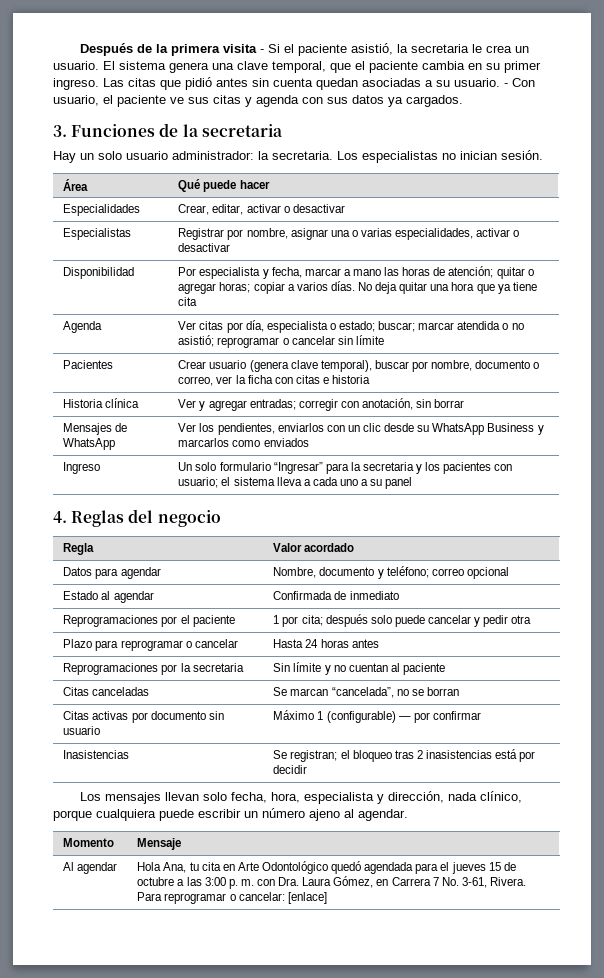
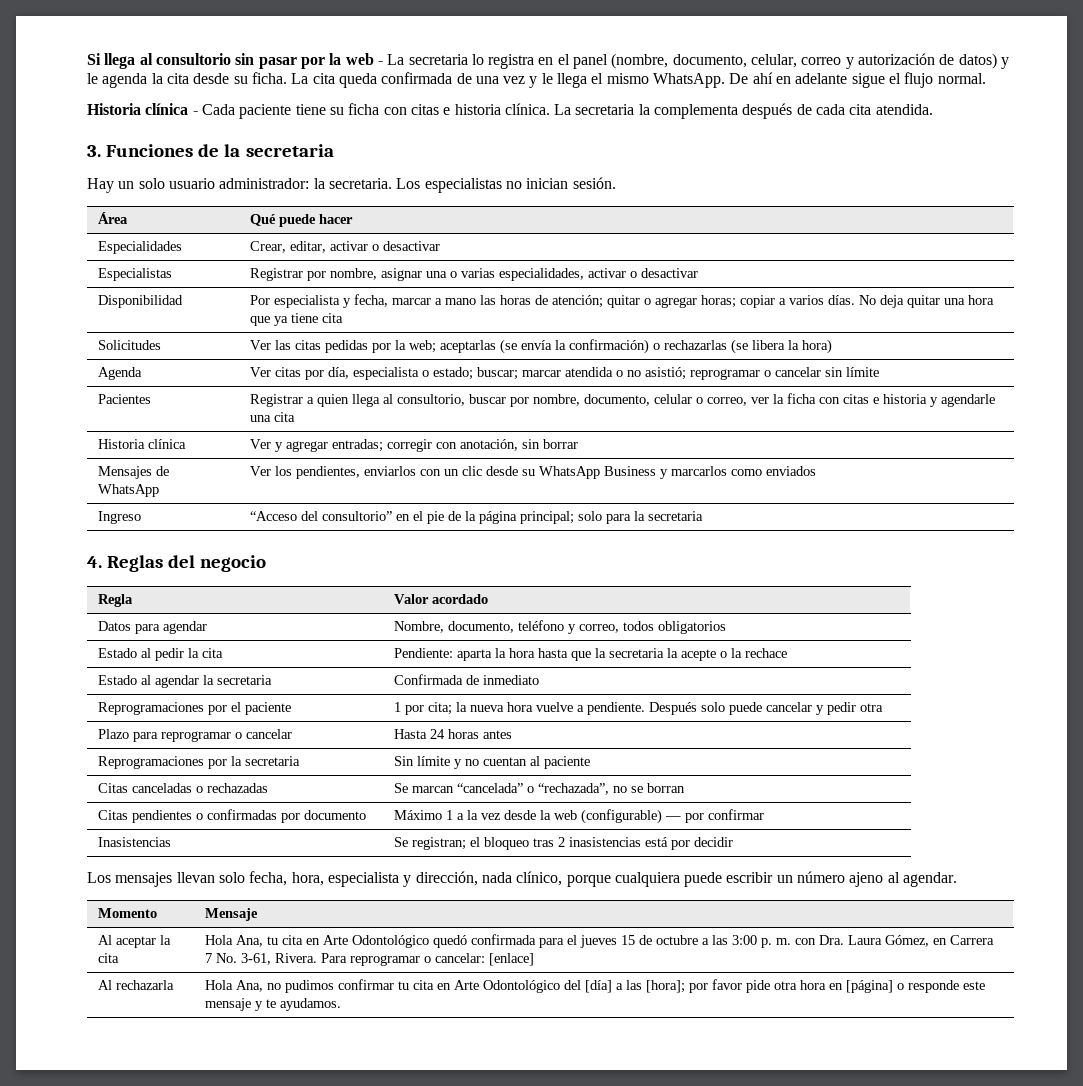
[79,43,529,56] [53,61,541,73] [53,77,535,90] [53,95,463,107] Después de la primera visita - Si el paciente asistió, la secretaria le crea un usuario. El sistema genera una clave temporal, que el paciente cambia en su primer ingreso. Las citas que pidió antes sin cuenta quedan asociadas a su usuario. - Con usuario, el paciente ve sus citas y agenda con sus datos ya cargados. -> [87,53,1010,69] [87,72,986,88] [87,103,933,119] Si llega al consultorio sin pasar por la web - La secretaria lo registra en el panel (nombre, documento, celular, correo y autorización de datos) y le agenda la cita desde su ficha. La cita queda confirmada de una vez y le llega el mismo WhatsApp. De ahí en adelante sigue el flujo normal. // Historia clínica - Cada paciente tiene su ficha con citas e historia clínica. La secretaria la complementa después de cada cita atendida.
(198, 301) none -> [97,340,161,350] [249,339,832,354] // Solicitudes | Ver las citas pedidas por la web; aceptarlas (se envía la confirmación) o rechazarlas (se libera la hora)
[178,360,372,372] Crear usuario (genera clave temporal), -> [249,394,465,407] Registrar a quien llega al consultorio,
[475,360,531,369] documento -> [583,394,692,406] documento, celular
(371, 379) none -> [929,394,995,407] [249,412,295,422] y agendarle una cita
[178,462,513,474] [178,477,413,489] Un solo formulario “Ingresar” para la secretaria y los pacientes con usuario; el sistema lleva a cada uno a su panel -> [249,511,703,524] “Acceso del consultorio” en el pie de la página principal; solo para la secretaria
[319,566,509,579] documento y teléfono; correo opcional -> [447,620,726,634] [97,648,223,661] [393,648,787,661] documento, teléfono y correo, todos obligatorios // Estado al pedir la cita | Pendiente: aparta la hora hasta que la secretaria la acepte o la rechace
(154, 597) none -> [202,675,272,685] la secretaria
[325,614,368,627] después -> [455,702,697,715] la nueva hora vuelve a pendiente. Después
(150, 691) none -> [195,783,268,793] o rechazadas
[331,687,394,698] “cancelada”, -> [456,783,609,795] “cancelada” o “rechazada”,
[92,711,129,720] activas -> [131,809,277,823] pendientes o confirmadas
[208,711,224,720] [63,726,101,735] sin usuario -> (366, 815) none
(324, 715) none -> [456,810,577,820] a la vez desde la web
[77,862,118,874] agendar -> [115,935,171,948] [97,953,119,963] aceptar la cita
[364,862,414,874] agendada -> [470,934,536,945] confirmada
(327, 898) none -> [97,980,174,990] [204,979,985,993] [204,998,341,1011] // Al rechazarla | Hola Ana, no pudimos confirmar tu cita en Arte Odontológico del [día] a las [hora]; por favor pide otra hora en [página] o responde este mensaje y te ayudamos.

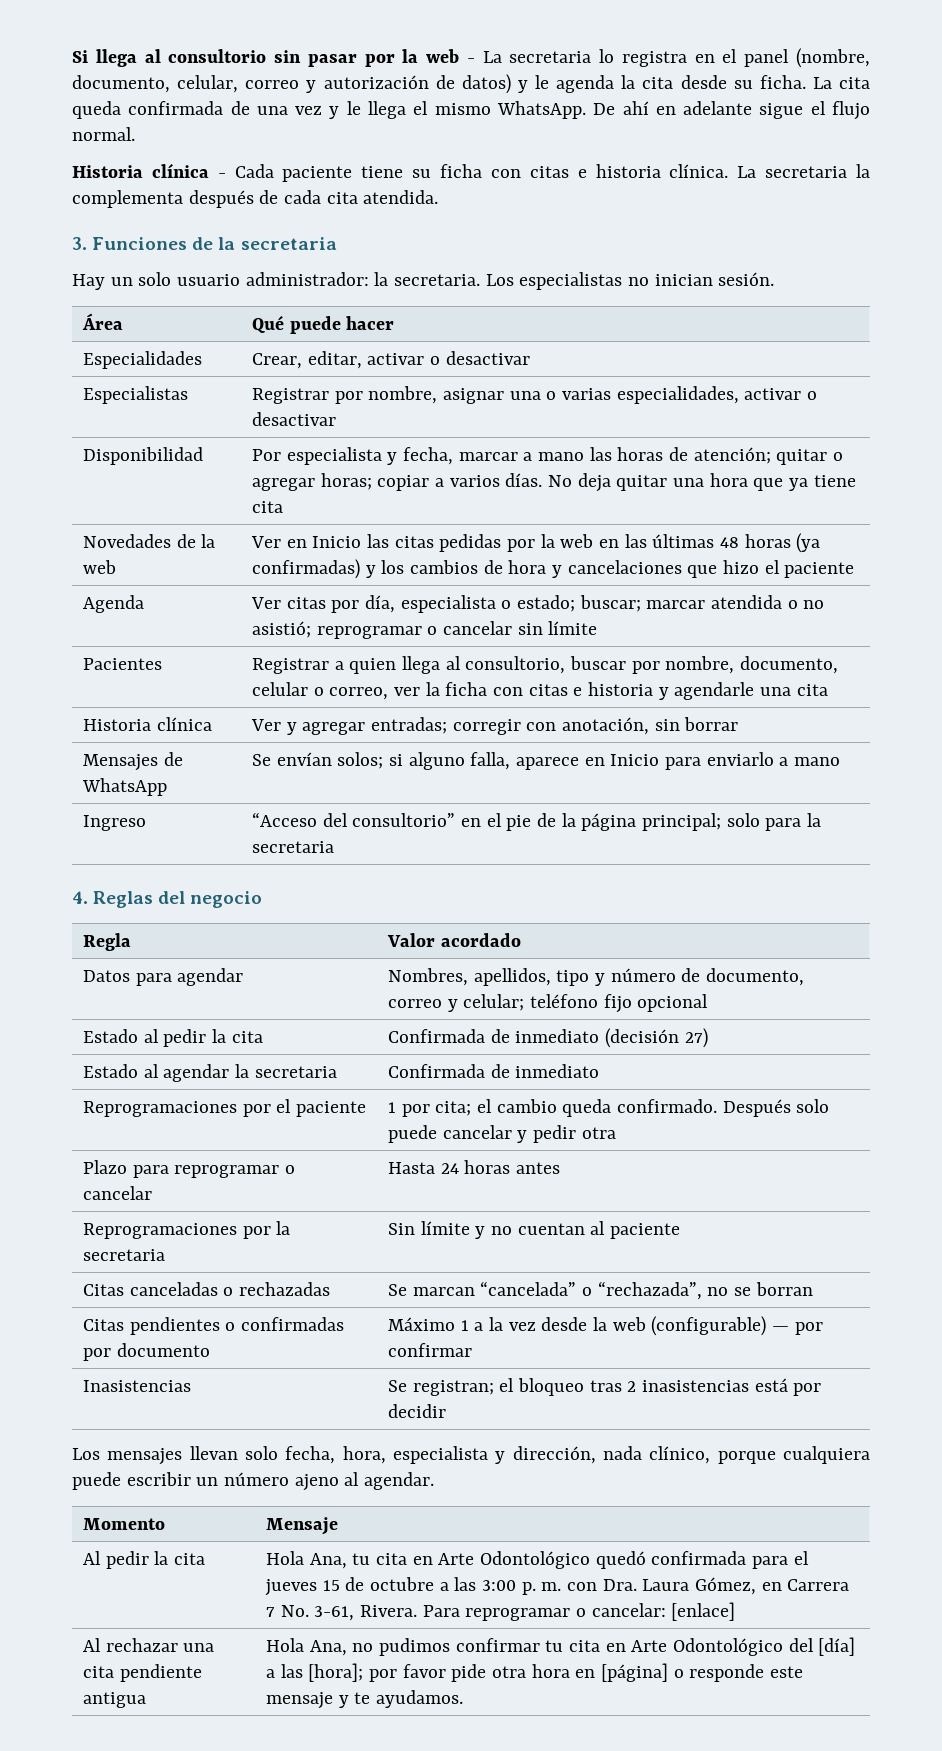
[97,340,161,350] [249,340,271,350] Solicitudes | Ver -> [82,534,216,548] [82,560,116,574] [250,536,362,548] Novedades de la web | Ver en Inicio
[408,339,832,354] web; aceptarlas (se envía la confirmación) o rechazarlas (se libera la hora) -> [560,533,821,553] [251,559,855,579] web en las últimas 48 horas (ya confirmadas) y los cambios de hora y cancelaciones que hizo el paciente
[249,466,816,479] Ver los pendientes, enviarlos con un clic desde su WhatsApp Business y marcarlos como enviados -> [251,752,840,770] Se envían solos; si alguno falla, aparece en Inicio para enviarlo a mano
[393,620,726,634] Nombre, documento, teléfono y correo, todos obligatorios -> [387,968,804,986] [387,994,709,1013] Nombres, apellidos, tipo y número de documento, correo y celular; teléfono fijo opcional
[393,648,787,661] Pendiente: aparta la hora hasta que la secretaria la acepte o la rechace -> [387,1028,708,1048] Confirmada de inmediato (decisión 27)
[455,702,645,715] la nueva hora vuelve a pendiente. -> [476,1099,717,1117] el cambio queda confirmado.
[115,936,156,948] aceptar -> [105,1551,149,1569] pedir
[115,980,174,990] rechazarla -> [105,1638,215,1652] [82,1664,202,1682] [82,1692,146,1708] rechazar una cita pendiente antigua

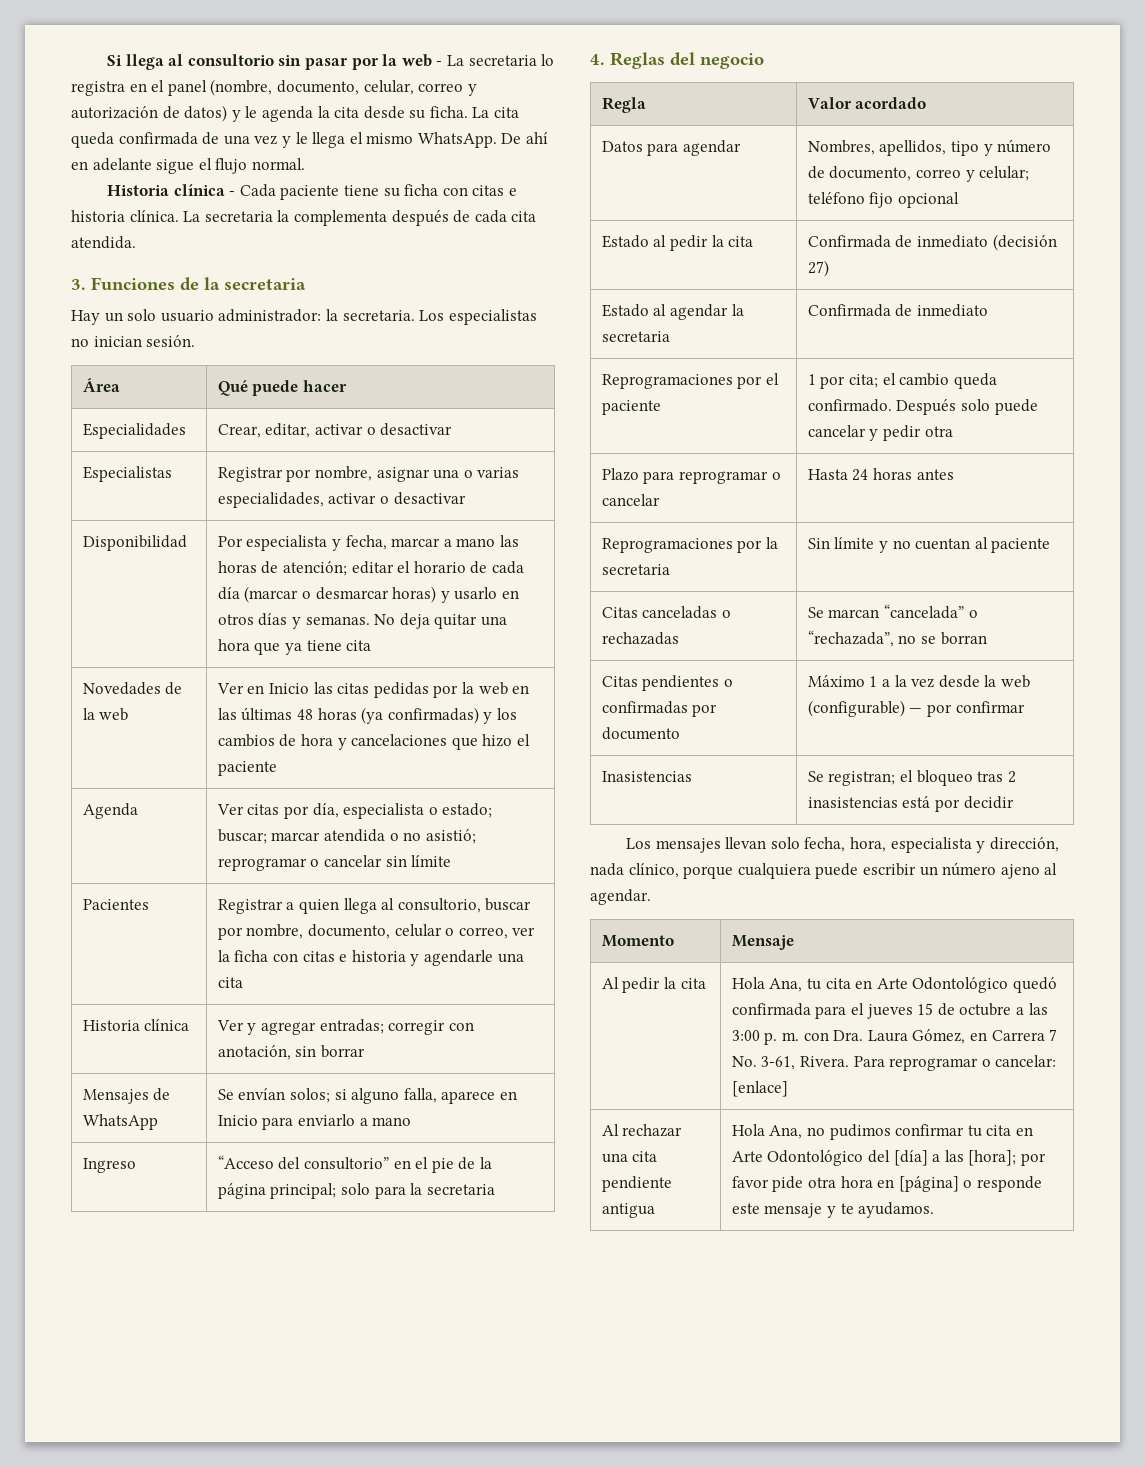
[776,449,843,465] [251,473,543,491] quitar o agregar horas; copiar a varios días. -> [351,561,524,574] [217,586,519,603] [217,613,370,629] editar el horario de cada día (marcar o desmarcar horas) y usarlo en otros días y semanas.

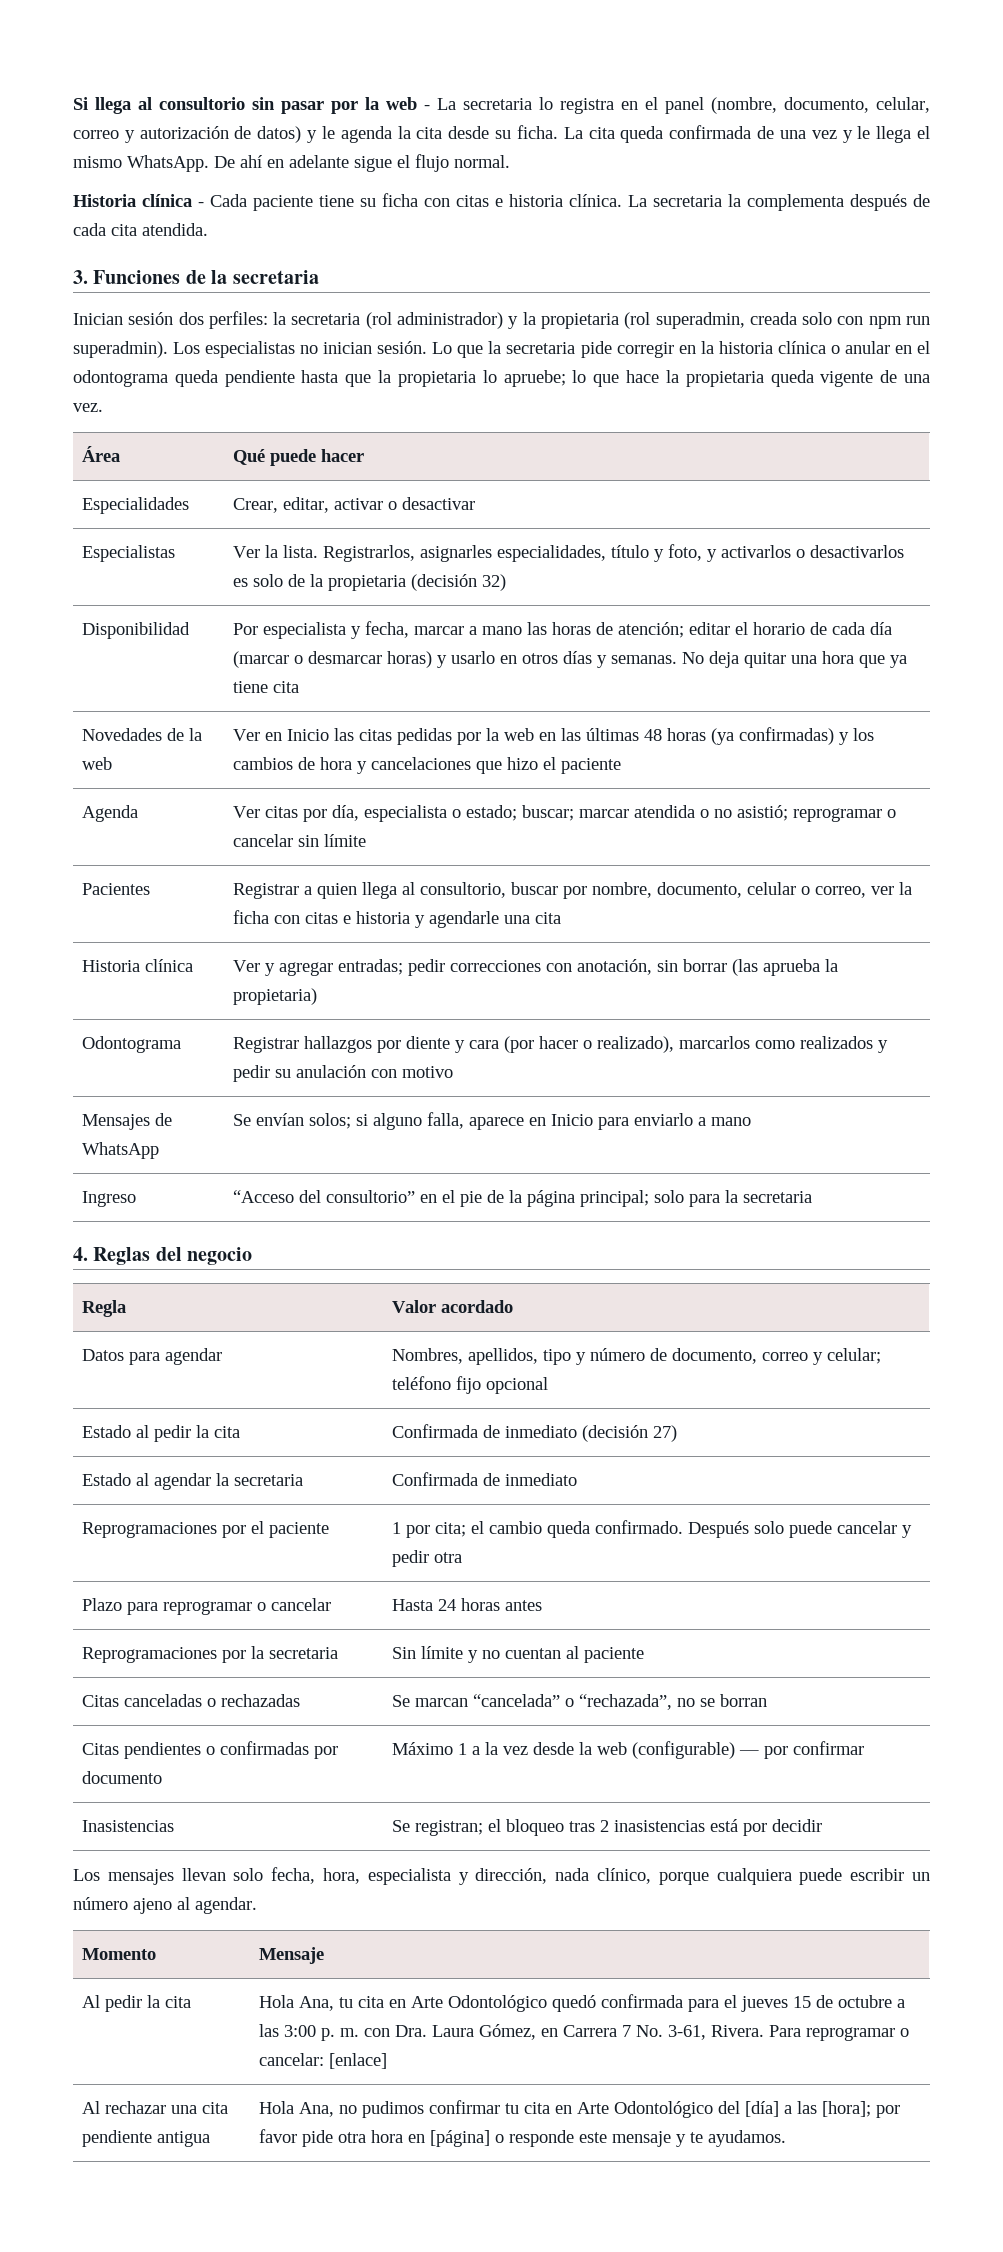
[71,309,415,325] Hay un solo usuario administrador: la secretaria. -> [73,311,930,329] [73,341,168,358] Inician sesión dos perfiles: la secretaria (rol administrador) y la propietaria (rol superadmin, creada solo con npm run superadmin).
(196, 341) none -> [432,341,931,358] [73,370,931,387] [73,403,103,412] Lo que la secretaria pide corregir en la historia clínica o anular en el odontograma queda pendiente hasta que la propietaria lo apruebe; lo que hace la propietaria queda vigente de una vez.
[217,466,520,482] [217,492,466,508] Registrar por nombre, asignar una o varias especialidades, activar o desactivar -> [232,544,904,562] [232,574,506,591] Ver la lista. Registrarlos, asignarles especialidades, título y foto, y activarlos o desactivarlos es solo de la propietaria (decisión 32)
[388,1020,446,1035] corregir -> [407,959,541,976] pedir correcciones
(366, 1051) none -> [731,959,838,976] [232,988,317,1005] [81,1036,181,1053] [232,1036,888,1053] [232,1065,453,1082] (las aprueba la propietaria) // Odontograma | Registrar hallazgos por diente y cara (por hacer o realizado), marcarlos como realizados y pedir su anulación con motivo

